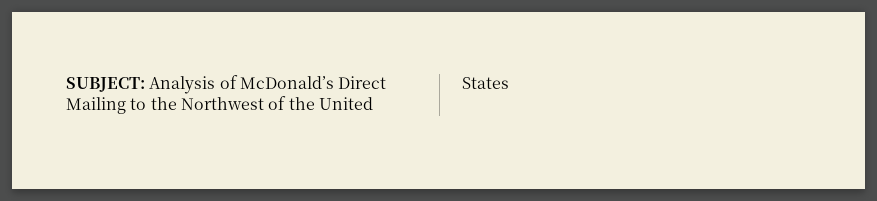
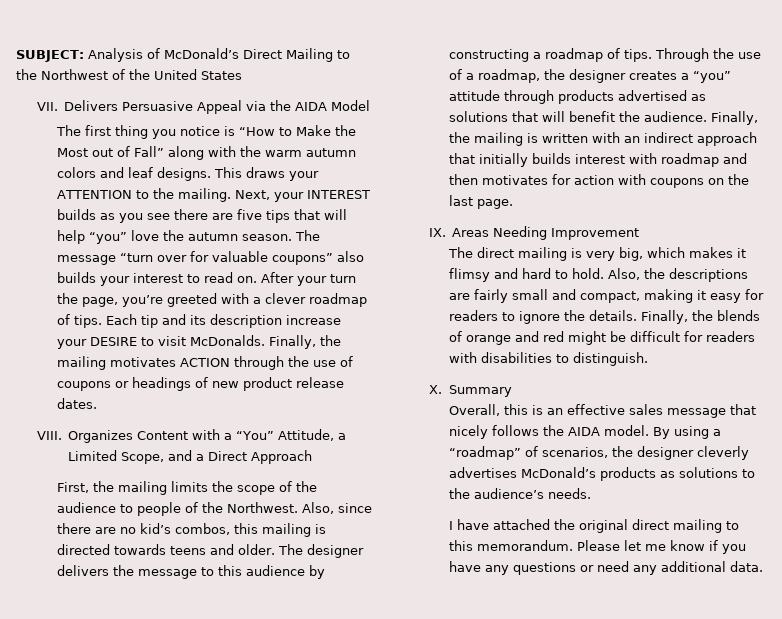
(509, 83) none -> [36,100,370,114] [56,125,357,139] [57,146,357,160] [57,167,320,181] [57,188,371,202] [57,209,348,223] [57,230,321,244] [57,251,365,265] [57,272,357,286] [57,293,368,307] [57,314,342,328] [57,335,342,349] [57,356,354,370] [57,377,345,391] [57,398,98,409] [36,429,346,443] [67,450,312,464] [57,481,318,495] [57,502,373,516] [57,523,327,537] [57,544,365,558] [57,565,326,579] [449,48,762,62] [449,69,732,83] [449,90,707,104] [449,111,759,125] [449,132,758,146] [449,153,748,167] [449,174,750,188] [449,195,514,209] [428,226,639,240] [448,247,747,261] [449,268,749,282] [449,289,765,303] [449,310,761,324] [449,331,756,345] [449,352,649,366] [428,385,513,397] [449,404,757,418] [449,425,722,439] [449,446,750,460] [449,467,756,481] [449,488,592,499] [449,519,740,533] [449,540,747,554] [449,561,764,575] // VII. Delivers Persuasive Appeal via the AIDA Model // The first thing you notice is “How to Make the Most out of Fall” along with the warm autumn colors and leaf designs. This draws your ATTENTION to the mailing. Next, your INTEREST builds as you see there are five tips that will help “you” love the autumn season. The message “turn over for valuable coupons” also builds your interest to read on. After your turn the page, you’re greeted with a clever roadmap of tips. Each tip and its description increase your DESIRE to visit McDonalds. Finally, the mailing motivates ACTION through the use of coupons or headings of new product release dates. // VIII. Organizes Content with a “You” Attitude, a Limited Scope, and a Direct Approach // First, the mailing limits the scope of the audience to people of the Northwest. Also, since there are no kid’s combos, this mailing is directed towards teens and older. The designer delivers the message to this audience by constructing a roadmap of tips. Through the use of a roadmap, the designer creates a “you” attitude through products advertised as solutions that will benefit the audience. Finally, the mailing is written with an indirect approach that initially builds interest with roadmap and then motivates for action with coupons on the last page. // IX. Areas Needing Improvement // The direct mailing is very big, which makes it flimsy and hard to hold. Also, the descriptions are fairly small and compact, making it easy for readers to ignore the details. Finally, the blends of orange and red might be difficult for readers with disabilities to distinguish. // X. Summary // Overall, this is an effective sales message that nicely follows the AIDA model. By using a “roadmap” of scenarios, the designer cleverly advertises McDonald’s products as solutions to the audience’s needs. // I have attached the original direct mailing to this memorandum. Please let me know if you have any questions or need any additional data.

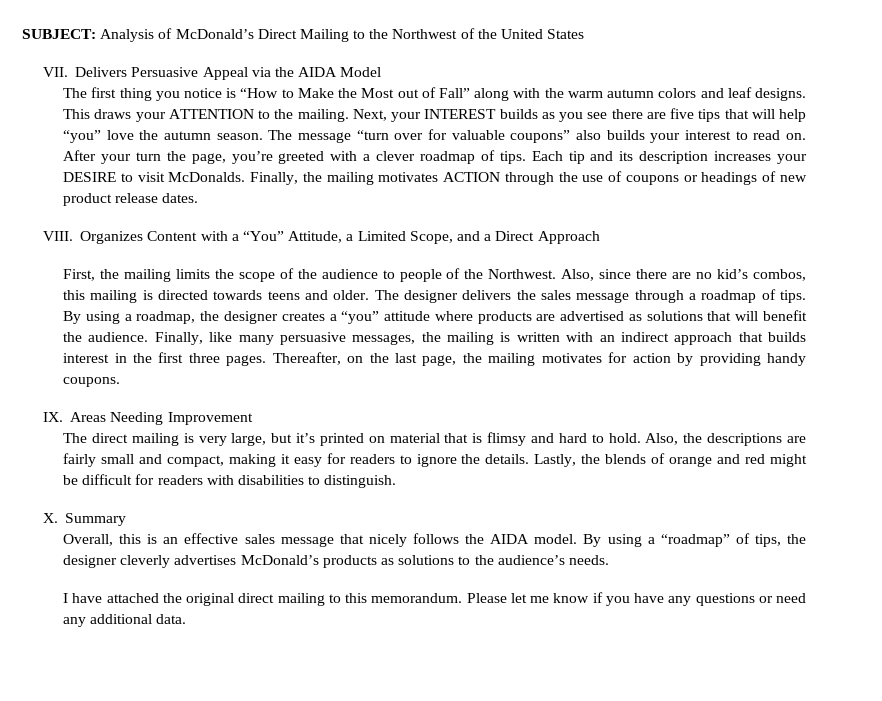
[286,315,342,325] increase -> [714,151,772,161] increases
[138,565,326,579] [449,48,762,62] [449,69,463,80] message to this audience by constructing a roadmap of tips. Through the use of -> [541,289,807,303] [63,311,120,324] sales message through a roadmap of tips. By using
[504,90,615,104] through products -> [434,311,556,324] where products are
(759, 118) none -> [209,332,416,345] like many persuasive messages,
[479,153,529,167] initially -> (763, 337) none
[629,153,748,167] [449,174,750,188] [449,195,514,209] with roadmap and then motivates for action with coupons on the last page. -> [114,352,806,366] [63,377,121,387] in the first three pages. Thereafter, on the last page, the mailing motivates for action by providing handy coupons.
[619,247,747,261] big, which makes it -> [231,433,483,446] large, but it’s printed on material that is
[641,310,689,324] Finally, -> [534,454,577,467] Lastly,
[542,447,609,458] scenarios, -> [754,534,781,547] tips,

